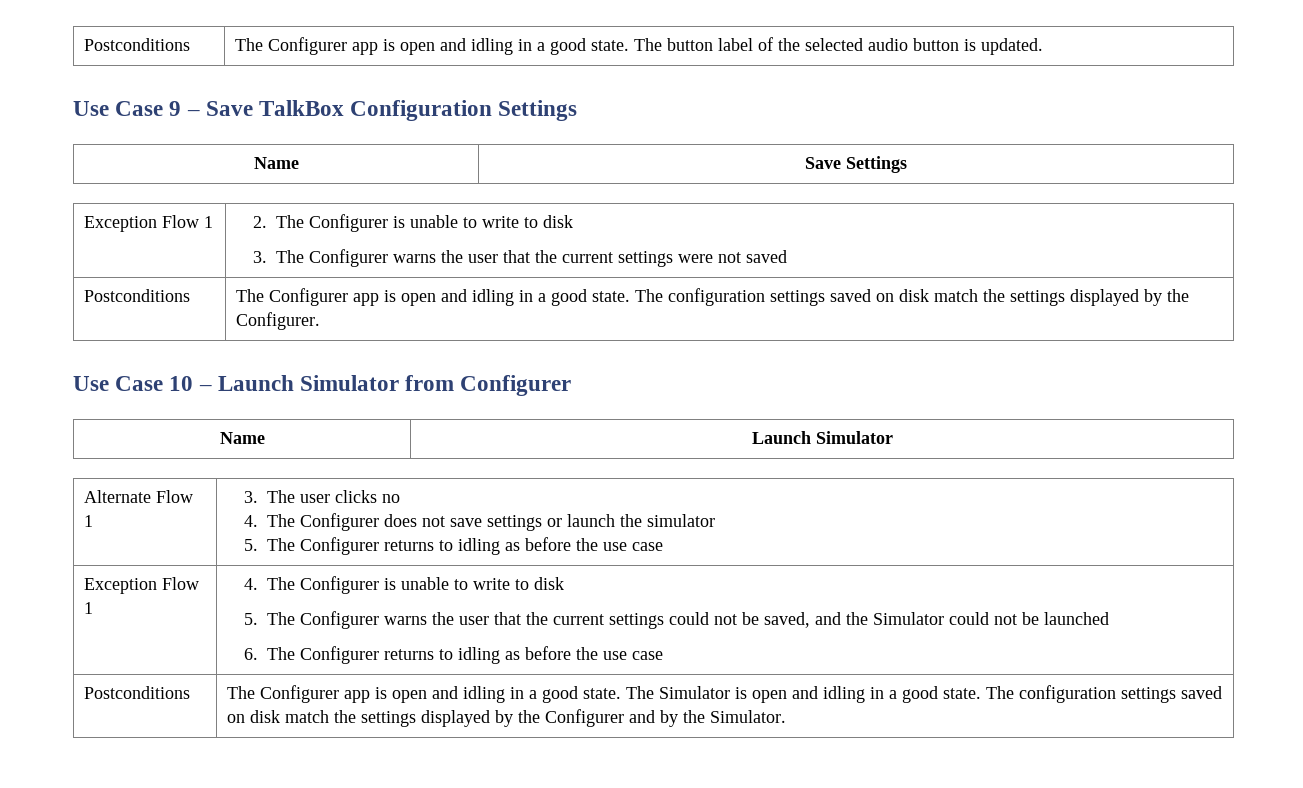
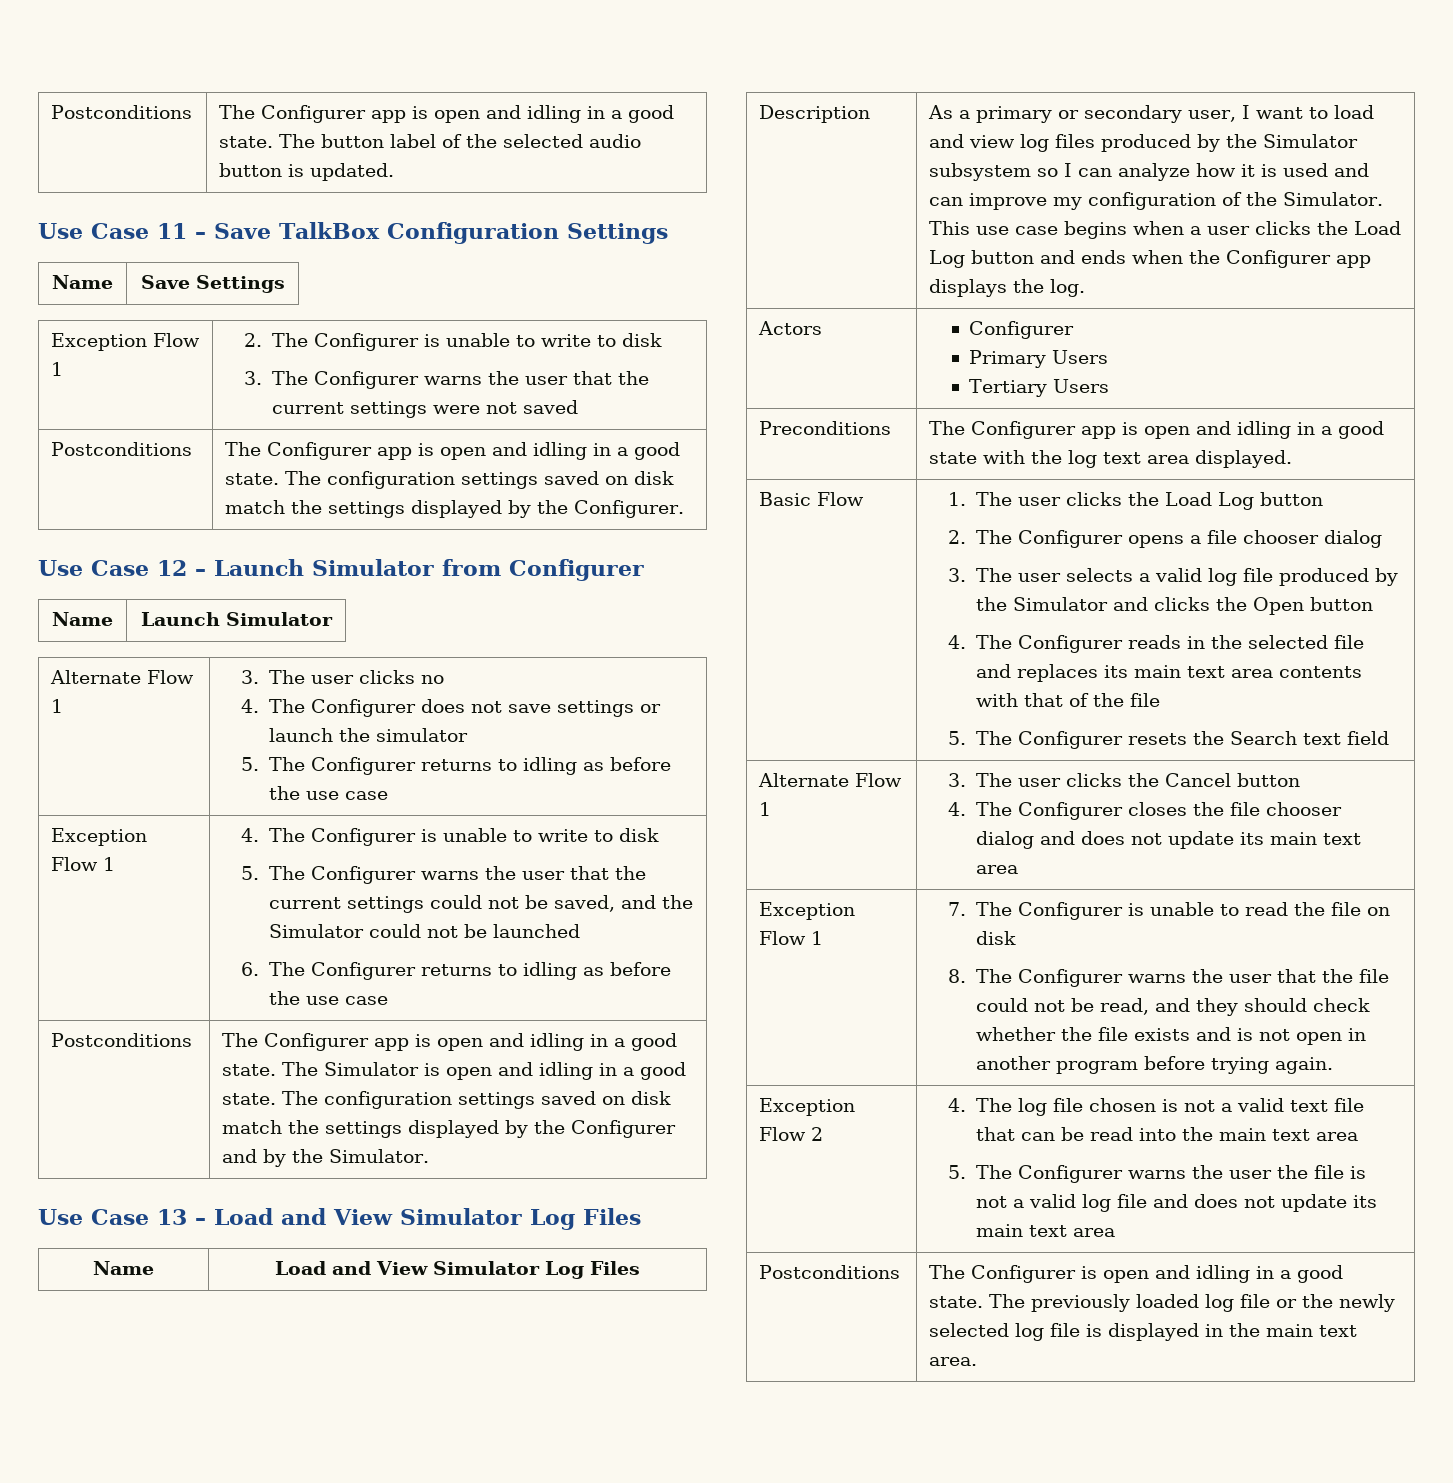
[169,101,182,116] 9 -> [157,223,187,239] 11
[169,376,194,391] 10 -> [157,560,187,576] 12
(786, 716) none -> [38,1208,641,1230] [93,1261,154,1275] [275,1261,640,1279] [759,105,871,123] [928,105,1375,123] [929,134,1359,152] [929,163,1370,181] [929,192,1384,210] [929,221,1402,239] [929,250,1372,268] [929,279,1086,297] [758,321,823,335] [968,321,1074,339] [968,350,1108,368] [968,379,1109,397] [759,421,892,435] [929,421,1385,439] [929,450,1293,468] [759,492,865,506] [948,492,1323,510] [948,530,1382,548] [948,568,1398,586] [975,597,1373,615] [948,635,1364,653] [975,664,1362,682] [975,693,1160,707] [948,731,1389,749] [758,773,903,787] [759,802,772,816] [948,773,1300,787] [948,802,1342,820] [975,831,1361,849] [975,865,1018,874] [759,902,856,920] [759,931,824,945] [948,902,1390,920] [975,931,1016,945] [948,969,1389,987] [975,998,1370,1016] [975,1027,1366,1045] [975,1056,1333,1074] [759,1098,856,1116] [759,1127,824,1141] [948,1098,1364,1116] [975,1127,1358,1141] [948,1165,1366,1183] [975,1194,1377,1212] [975,1224,1115,1237] [759,1265,901,1279] [929,1265,1344,1283] [929,1294,1396,1312] [929,1323,1358,1341] [929,1357,978,1366] // Use Case 13 – Load and View Simulator Log Files // Name | Load and View Simulator Log Files // Description | As a primary or secondary user, I want to load and view log files produced by the Simulator subsystem so I can analyze how it is used and can improve my configuration of the Simulator. This use case begins when a user clicks the Load Log button and ends when the Configurer app displays the log. // Actors | Configurer // Primary Users // Tertiary Users // Preconditions | The Configurer app is open and idling in a good state with the log text area displayed. // Basic Flow | 1. The user clicks the Load Log button // 2. The Configurer opens a file chooser dialog // 3. The user selects a valid log file produced by the Simulator and clicks the Open button // 4. The Configurer reads in the selected file and replaces its main text area contents with that of the file // 5. The Configurer resets the Search text field // Alternate Flow 1 | 3. The user clicks the Cancel button // 4. The Configurer closes the file chooser dialog and does not update its main text area // Exception Flow 1 | 7. The Configurer is unable to read the file on disk // 8. The Configurer warns the user that the file could not be read, and they should check whether the file exists and is not open in another program before trying again. // Exception Flow 2 | 4. The log file chosen is not a valid text file that can be read into the main text area // 5. The Configurer warns the user the file is not a valid log file and does not update its main text area // Postconditions | The Configurer is open and idling in a good state. The previously loaded log file or the newly selected log file is displayed in the main text area.

